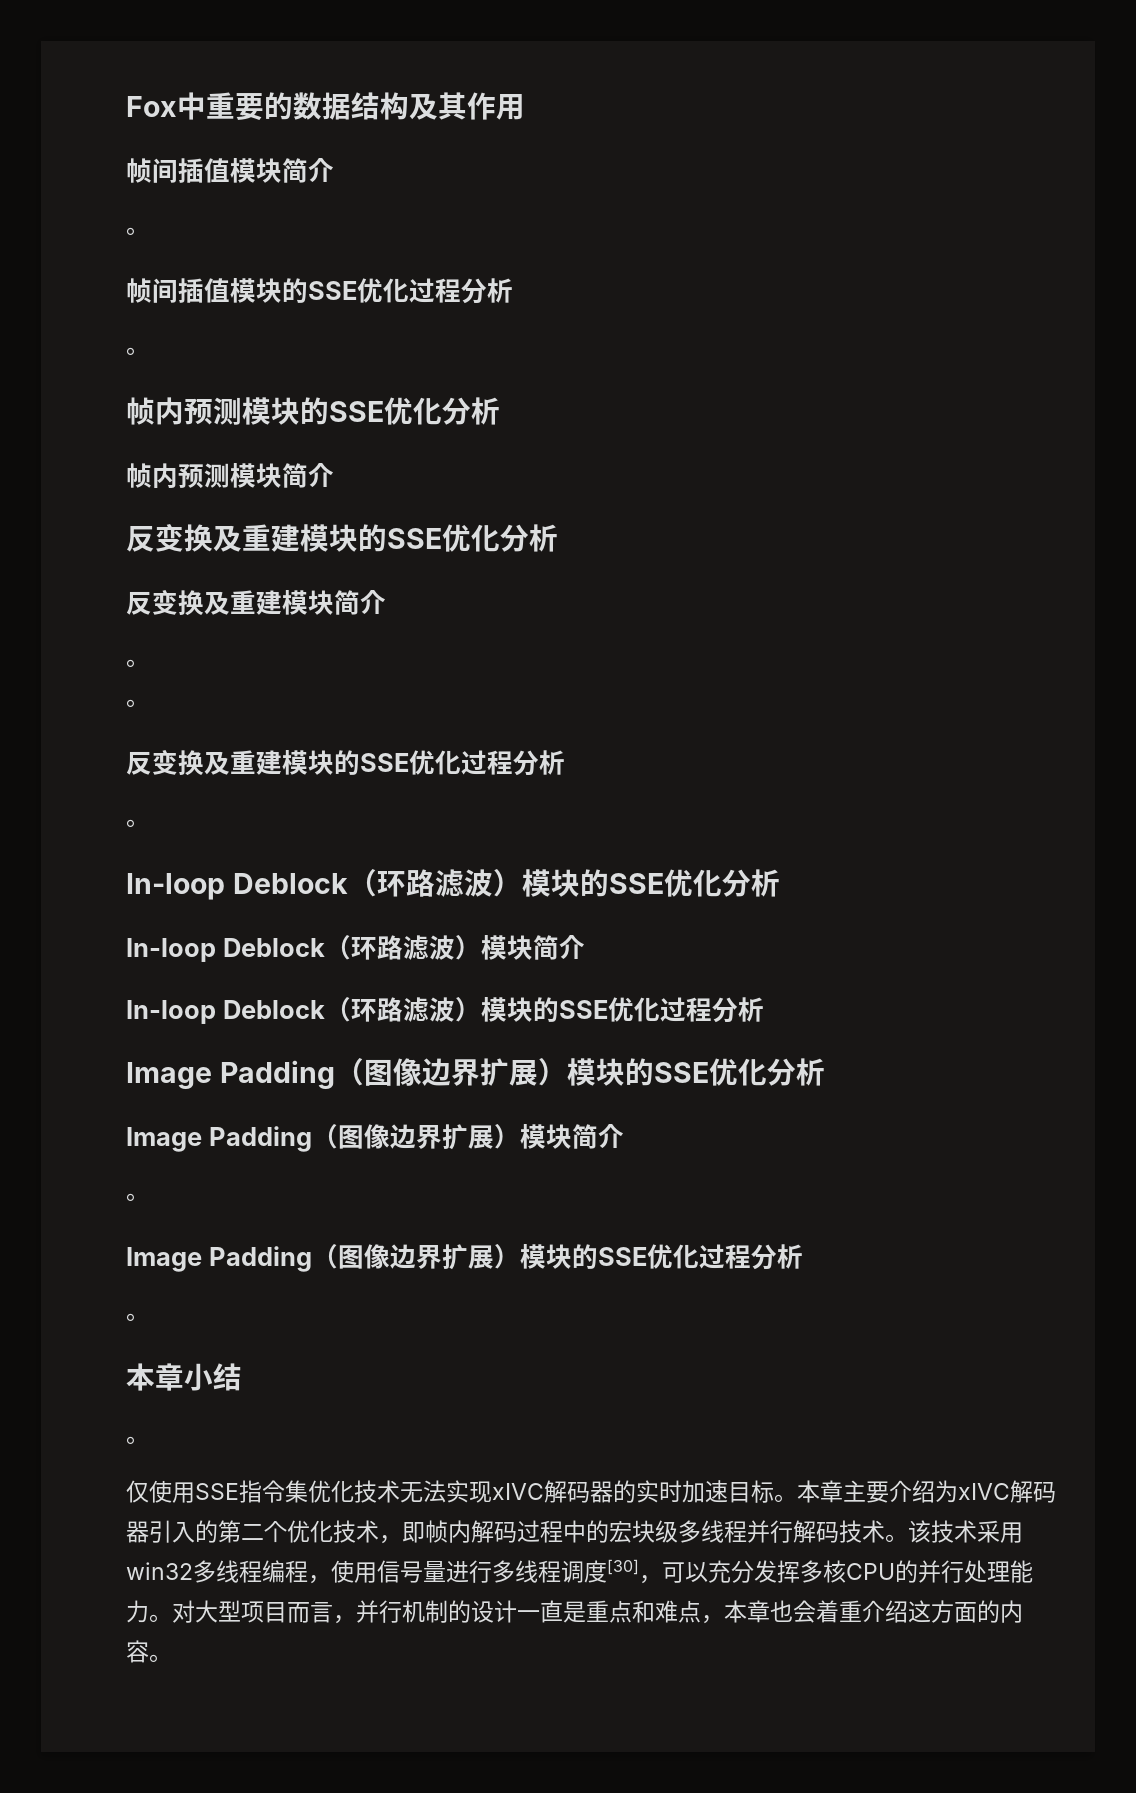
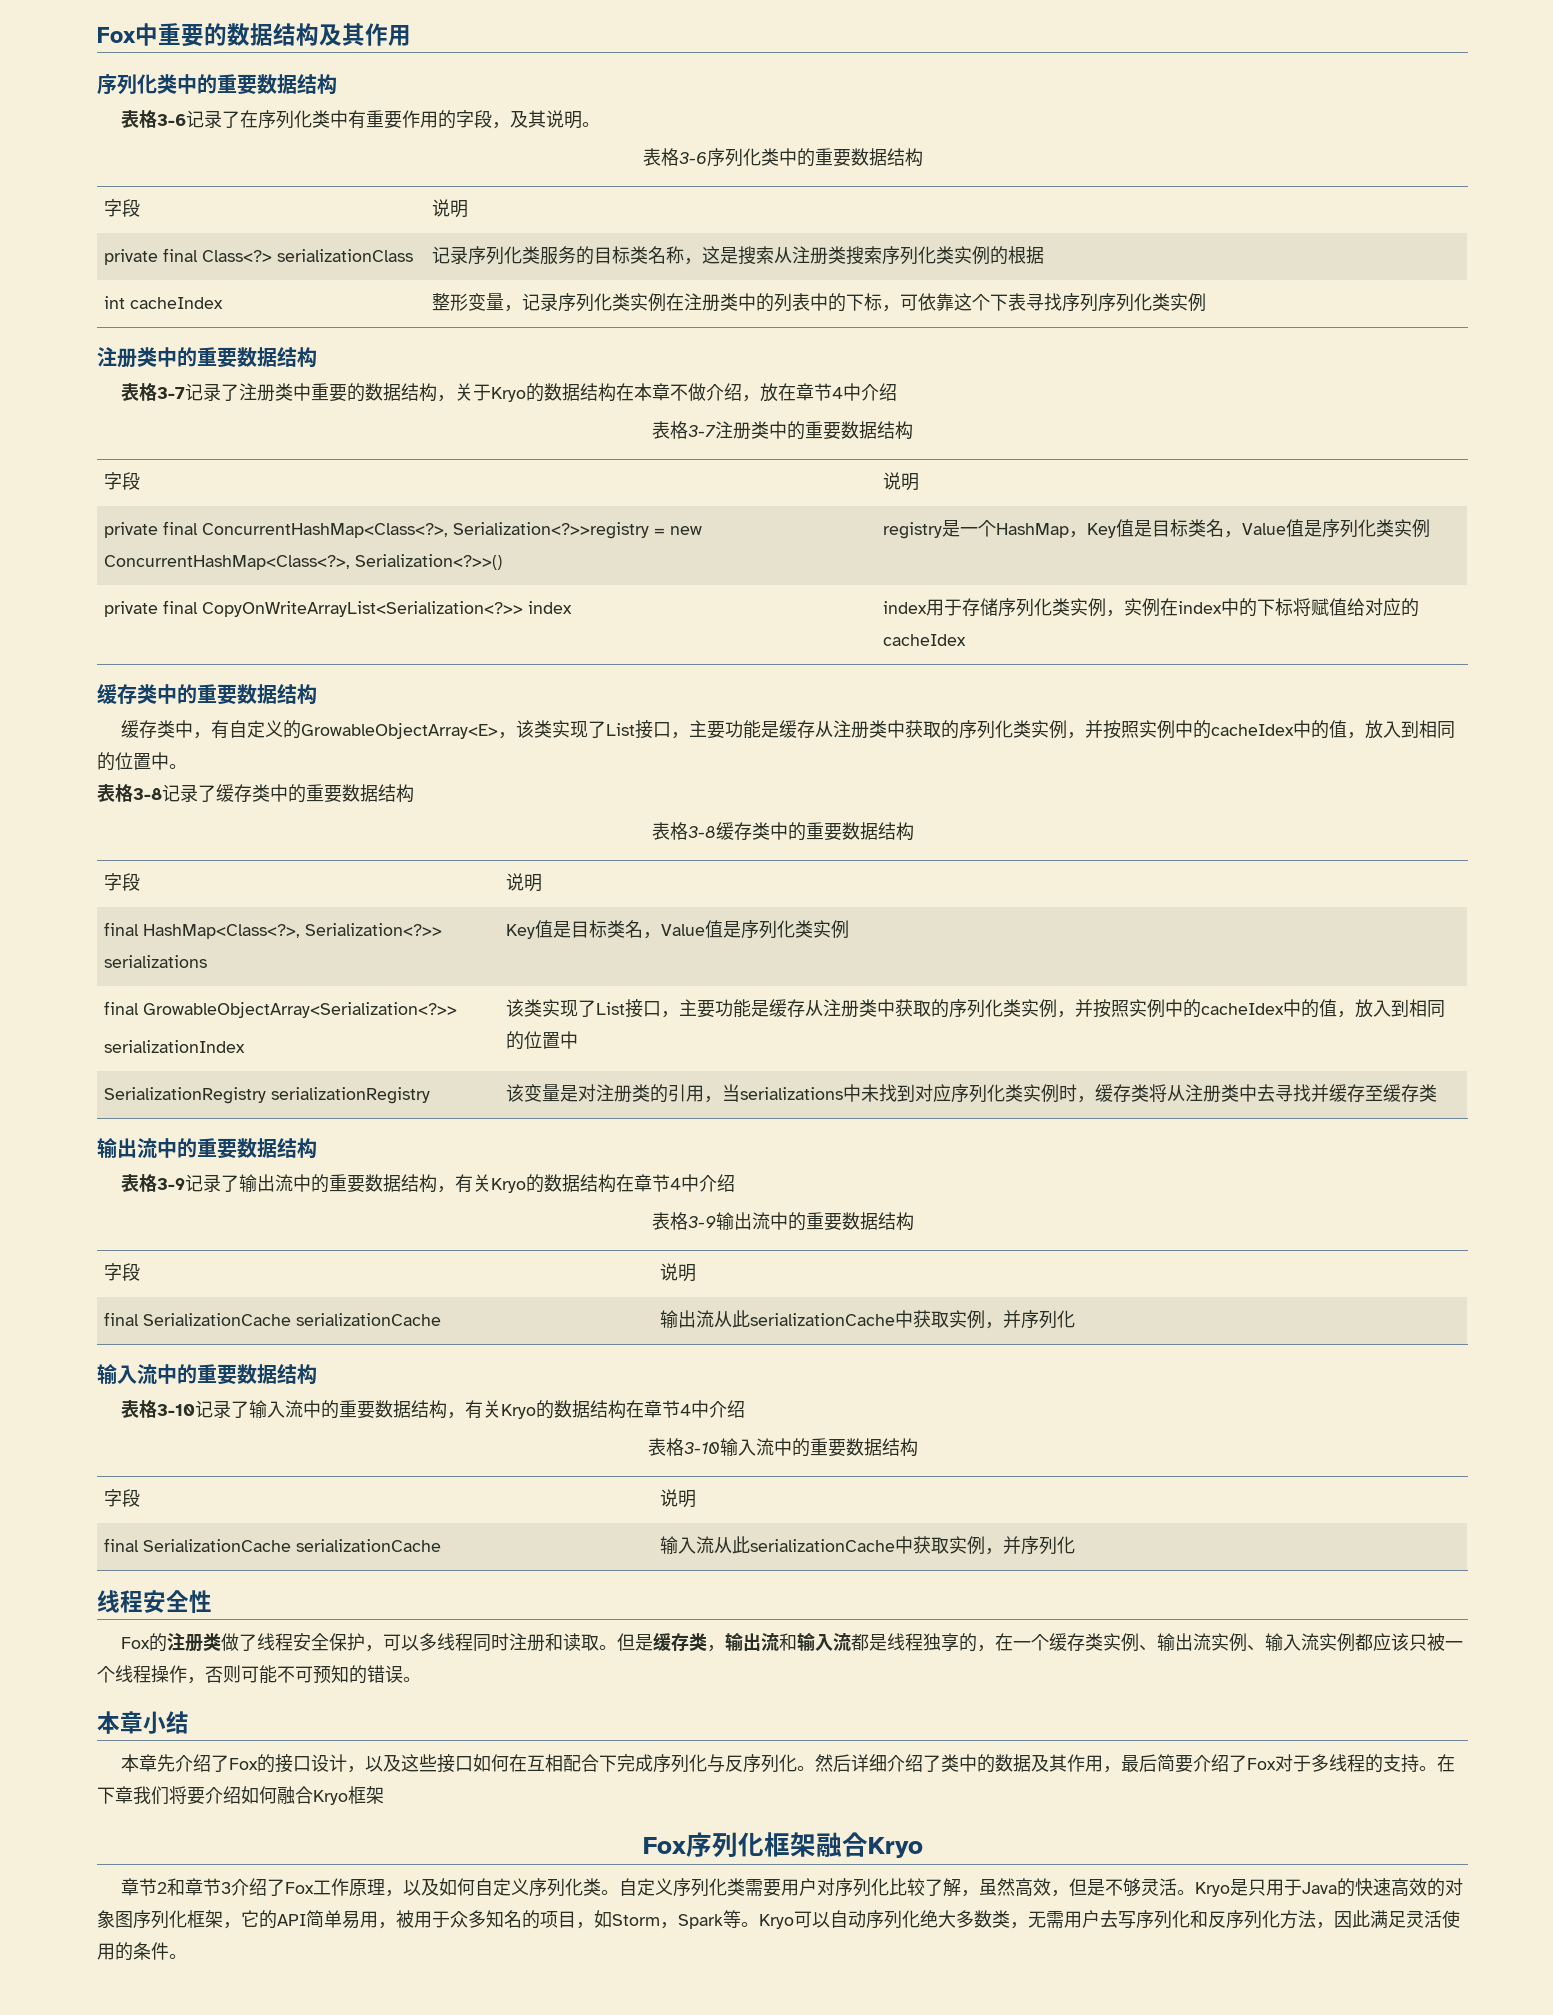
[126,158,334,183] [126,227,149,235] [126,278,513,304] [126,347,149,355] [126,397,500,425] [126,463,334,489] [126,524,558,552] [126,590,386,616] [126,659,149,667] [126,699,149,707] [126,750,565,776] [126,819,149,827] [126,869,780,900] [126,935,585,962] [126,997,764,1024] [126,1058,825,1090] [126,1124,624,1152] [126,1193,149,1201] [126,1244,803,1272] [126,1313,149,1321] [126,1363,242,1391] [126,1436,149,1444] [126,1480,1056,1503] [126,1520,1023,1544] [126,1559,639,1584] [639,1560,1033,1584] [126,1600,1023,1624] [126,1640,149,1663] 帧间插值模块简介 // 。 // 帧间插值模块的SSE优化过程分析 // 。 // 帧内预测模块的SSE优化分析 // 帧内预测模块简介 // 反变换及重建模块的SSE优化分析 // 反变换及重建模块简介 // 。 // 。 // 反变换及重建模块的SSE优化过程分析 // 。 // In-loop Deblock（环路滤波）模块的SSE优化分析 // In-loop Deblock（环路滤波）模块简介 // In-loop Deblock（环路滤波）模块的SSE优化过程分析 // Image Padding（图像边界扩展）模块的SSE优化分析 // Image Padding（图像边界扩展）模块简介 // 。 // Image Padding（图像边界扩展）模块的SSE优化过程分析 // 。 // 本章小结 // 。 // 仅使用SSE指令集优化技术无法实现xIVC解码器的实时加速目标。本章主要介绍为xIVC解码器引入的第二个优化技术，即帧内解码过程中的宏块级多线程并行解码技术。该技术采用win32多线程编程，使用信号量进行多线程调度[30]，可以充分发挥多核CPU的并行处理能力。对大型项目而言，并行机制的设计一直是重点和难点，本章也会着重介绍这方面的内容 -> [97,74,337,95] [121,110,601,129] [642,148,923,167] [104,199,141,217] [432,199,469,218] [104,248,414,265] [432,246,1045,265] [104,296,224,309] [432,293,1207,312] [97,347,317,368] [121,383,898,402] [652,421,913,440] [104,472,141,490] [883,472,920,491] [104,521,703,539] [104,554,503,570] [883,519,1431,539] [104,600,573,617] [883,598,1420,617] [883,634,967,646] [97,684,317,705] [121,720,1456,739] [97,752,187,771] [97,784,414,803] [651,822,914,841] [104,873,141,891] [506,873,543,892] [104,922,443,939] [104,955,208,968] [506,920,850,939] [104,1001,458,1018] [104,1040,246,1053] [506,999,1446,1018] [506,1031,579,1050] [104,1087,431,1104] [506,1084,1438,1103] [97,1138,317,1159] [121,1174,736,1193] [651,1212,914,1231] [104,1263,141,1281] [660,1263,697,1282] [104,1312,442,1326] [660,1310,1076,1329] [97,1364,317,1385] [121,1400,746,1419] [647,1438,918,1457] [104,1489,141,1507] [660,1489,697,1508] [104,1538,442,1552] [660,1536,1076,1555] [97,1590,212,1613] [121,1632,1464,1652] [97,1665,421,1684] [97,1711,189,1734] [121,1754,1456,1773] [97,1786,384,1805] [642,1832,923,1858] [121,1878,1464,1897] [97,1910,1460,1929] [97,1942,169,1961] 序列化类中的重要数据结构 // 表格3-6记录了在序列化类中有重要作用的字段，及其说明。 // 表格3-6序列化类中的重要数据结构 // 字段 | 说明 // private final Class<?> serializationClass | 记录序列化类服务的目标类名称，这是搜索从注册类搜索序列化类实例的根据 // int cacheIndex | 整形变量，记录序列化类实例在注册类中的列表中的下标，可依靠这个下表寻找序列序列化类实例 // 注册类中的重要数据结构 // 表格3-7记录了注册类中重要的数据结构，关于Kryo的数据结构在本章不做介绍，放在章节4中介绍 // 表格3-7注册类中的重要数据结构 // 字段 | 说明 // private final ConcurrentHashMap<Class<?>, Serialization<?>>registry = new ConcurrentHashMap<Class<?>, Serialization<?>>() | registry是一个HashMap，Key值是目标类名，Value值是序列化类实例 // private final CopyOnWriteArrayList<Serialization<?>> index | index用于存储序列化类实例，实例在index中的下标将赋值给对应的cacheIdex // 缓存类中的重要数据结构 // 缓存类中，有自定义的GrowableObjectArray<E>，该类实现了List接口，主要功能是缓存从注册类中获取的序列化类实例，并按照实例中的cacheIdex中的值，放入到相同的位置中。 // 表格3-8记录了缓存类中的重要数据结构 // 表格3-8缓存类中的重要数据结构 // 字段 | 说明 // final HashMap<Class<?>, Serialization<?>> serializations | Key值是目标类名，Value值是序列化类实例 // final GrowableObjectArray<Serialization<?>> // serializationIndex | 该类实现了List接口，主要功能是缓存从注册类中获取的序列化类实例，并按照实例中的cacheIdex中的值，放入到相同的位置中 // SerializationRegistry serializationRegistry | 该变量是对注册类的引用，当serializations中未找到对应序列化类实例时，缓存类将从注册类中去寻找并缓存至缓存类 // 输出流中的重要数据结构 // 表格3-9记录了输出流中的重要数据结构，有关Kryo的数据结构在章节4中介绍 // 表格3-9输出流中的重要数据结构 // 字段 | 说明 // final SerializationCache serializationCache | 输出流从此serializationCache中获取实例，并序列化 // 输入流中的重要数据结构 // 表格3-10记录了输入流中的重要数据结构，有关Kryo的数据结构在章节4中介绍 // 表格3-10输入流中的重要数据结构 // 字段 | 说明 // final SerializationCache serializationCache | 输入流从此serializationCache中获取实例，并序列化 // 线程安全性 // Fox的注册类做了线程安全保护，可以多线程同时注册和读取。但是缓存类，输出流和输入流都是线程独享的，在一个缓存类实例、输出流实例、输入流实例都应该只被一个线程操作，否则可能不可预知的错误。 // 本章小结 // 本章先介绍了Fox的接口设计，以及这些接口如何在互相配合下完成序列化与反序列化。然后详细介绍了类中的数据及其作用，最后简要介绍了Fox对于多线程的支持。在下章我们将要介绍如何融合Kryo框架 // Fox序列化框架融合Kryo // 章节2和章节3介绍了Fox工作原理，以及如何自定义序列化类。自定义序列化类需要用户对序列化比较了解，虽然高效，但是不够灵活。Kryo是只用于Java的快速高效的对象图序列化框架，它的API简单易用，被用于众多知名的项目，如Storm，Spark等。Kryo可以自动序列化绝大多数类，无需用户去写序列化和反序列化方法，因此满足灵活使用的条件

